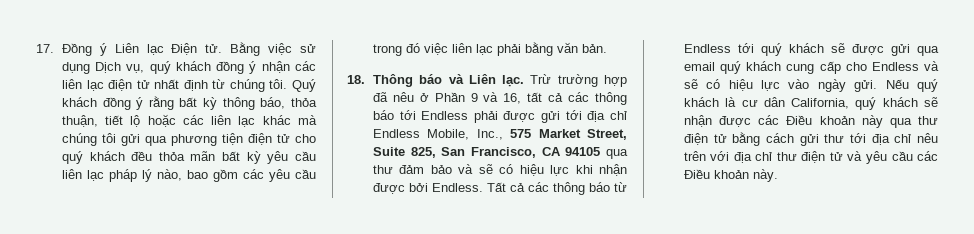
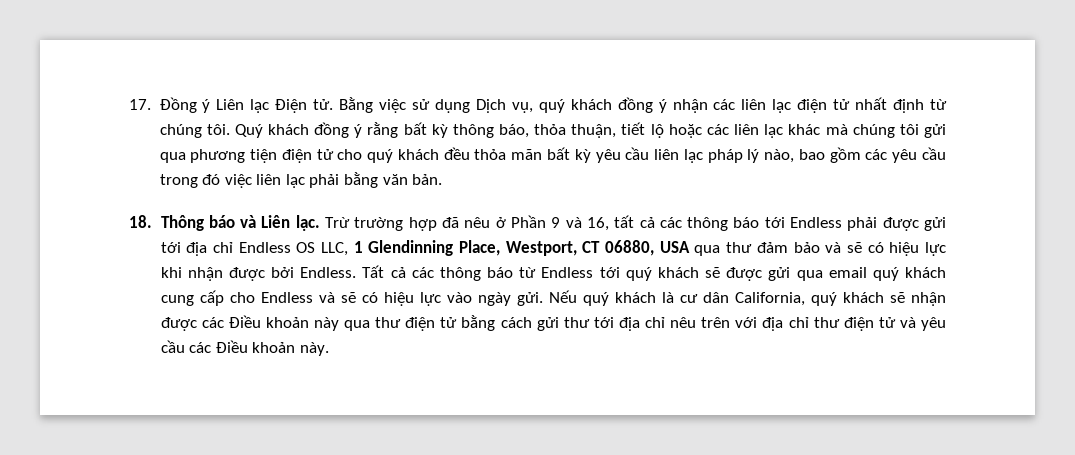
[427,129,627,140] [372,147,601,158] Mobile, Inc., 575 Market Street, Suite 825, San Francisco, CA 94105 -> [296,240,690,256] OS LLC, 1 Glendinning Place, Westport, CT 06880, USA

